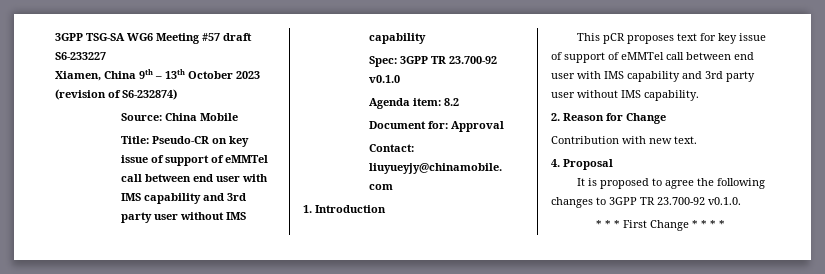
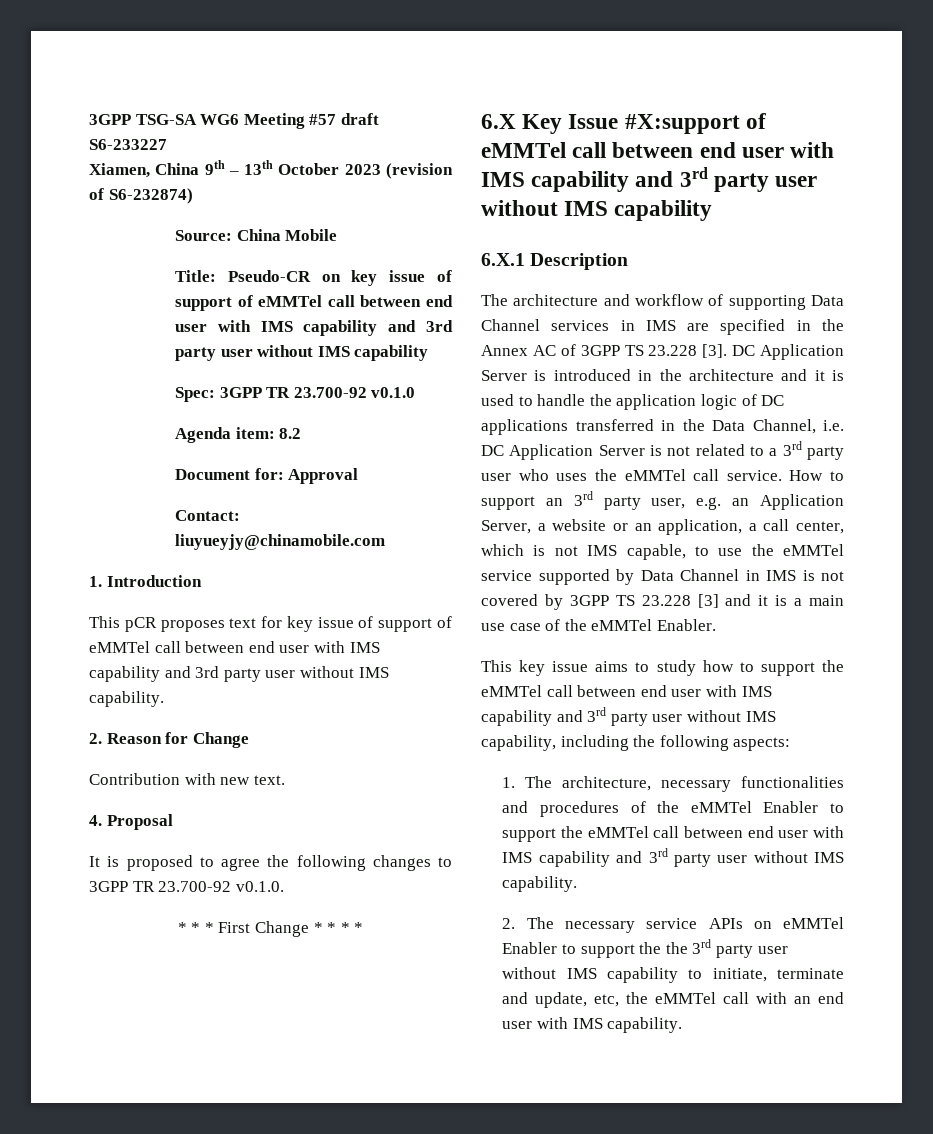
(725, 224) none -> [481,113,766,134] [481,142,835,158] [481,167,818,192] [481,200,713,221] [481,253,629,270] [481,294,844,310] [481,319,844,335] [481,344,844,360] [481,369,844,381] [481,394,785,410] [481,419,844,435] [481,441,844,460] [481,469,844,481] [481,491,844,510] [481,519,844,535] [481,544,844,560] [481,569,844,585] [481,594,844,610] [481,619,716,631] [481,660,844,676] [481,685,772,697] [481,707,776,726] [481,735,791,751] [502,776,844,792] [502,801,844,817] [502,826,844,842] [502,848,844,867] [502,876,578,892] [502,917,844,933] [502,939,788,958] [502,967,844,983] [502,992,844,1008] [502,1017,683,1033] // 6.X Key Issue #X:support of eMMTel call between end user with IMS capability and 3rd party user without IMS capability // 6.X.1 Description // The architecture and workflow of supporting Data Channel services in IMS are specified in the Annex AC of 3GPP TS 23.228 [3]. DC Application Server is introduced in the architecture and it is used to handle the application logic of DC applications transferred in the Data Channel, i.e. DC Application Server is not related to a 3rd party user who uses the eMMTel call service. How to support an 3rd party user, e.g. an Application Server, a website or an application, a call center, which is not IMS capable, to use the eMMTel service supported by Data Channel in IMS is not covered by 3GPP TS 23.228 [3] and it is a main use case of the eMMTel Enabler. // This key issue aims to study how to support the eMMTel call between end user with IMS capability and 3rd party user without IMS capability, including the following aspects: // 1. The architecture, necessary functionalities and procedures of the eMMTel Enabler to support the eMMTel call between end user with IMS capability and 3rd party user without IMS capability. // 2. The necessary service APIs on eMMTel Enabler to support the the 3rd party user without IMS capability to initiate, terminate and update, etc, the eMMTel call with an end user with IMS capability.

